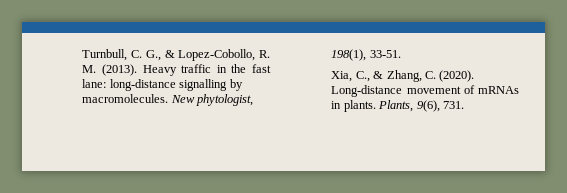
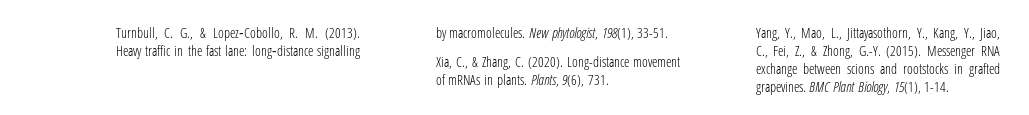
(464, 105) none -> [755,27,1000,41] [755,45,1000,59] [755,63,1000,77] [755,81,950,95] // Yang, Y., Mao, L., Jittayasothorn, Y., Kang, Y., Jiao, C., Fei, Z., & Zhong, G.-Y. (2015). Messenger RNA exchange between scions and rootstocks in grafted grapevines. BMC Plant Biology, 15(1), 1-14.

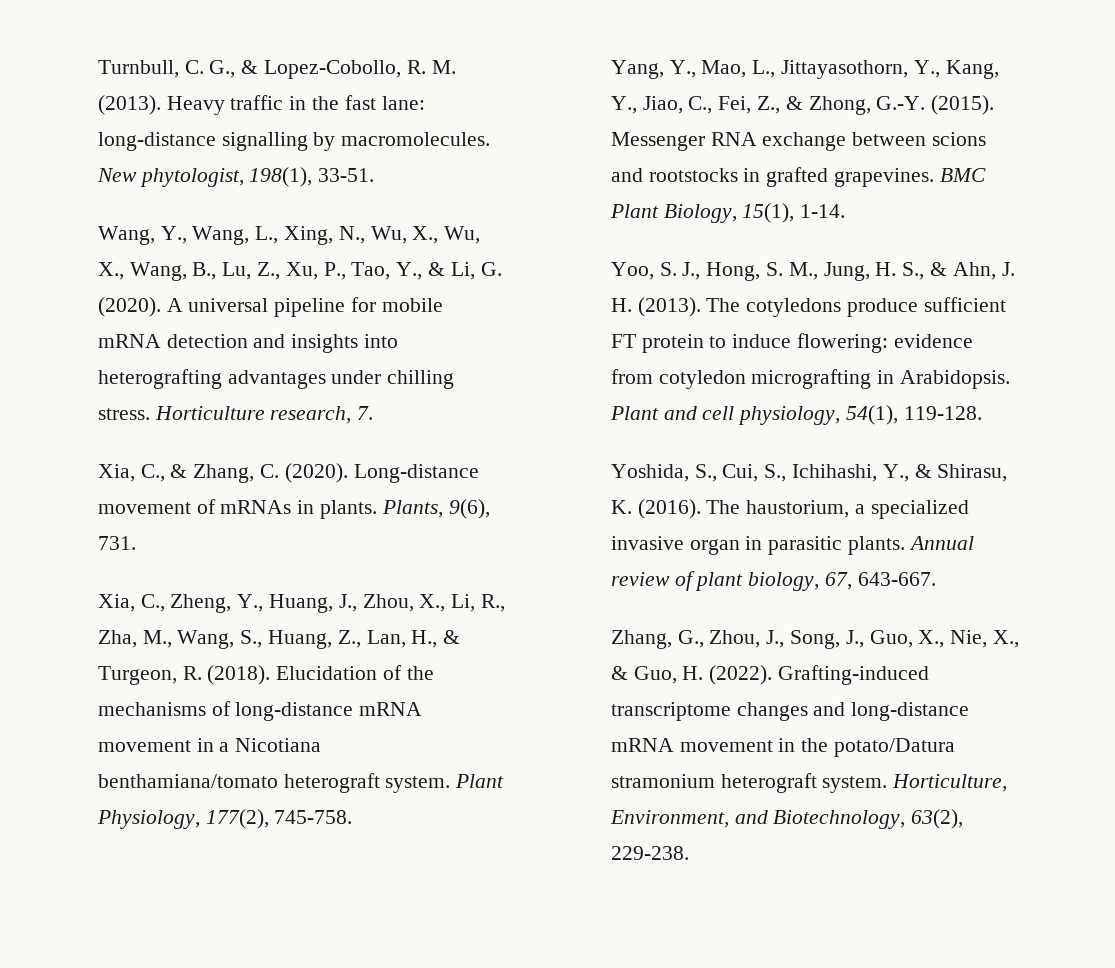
(669, 33) none -> [97,226,481,245] [97,262,502,281] [97,297,443,317] [97,334,398,353] [97,369,455,389] [97,406,374,424] // Wang, Y., Wang, L., Xing, N., Wu, X., Wu, X., Wang, B., Lu, Z., Xu, P., Tao, Y., & Li, G. (2020). A universal pipeline for mobile mRNA detection and insights into heterografting advantages under chilling stress. Horticulture research, 7.
(610, 80) none -> [97,594,505,613] [97,630,461,649] [97,665,434,685] [97,701,423,721] [97,738,322,752] [97,773,505,793] [96,809,353,829] // Xia, C., Zheng, Y., Huang, J., Zhou, X., Li, R., Zha, M., Wang, S., Huang, Z., Lan, H., & Turgeon, R. (2018). Elucidation of the mechanisms of long-distance mRNA movement in a Nicotiana benthamiana/tomato heterograft system. Plant Physiology, 177(2), 745-758.
(950, 87) none -> [610,262,1015,281] [610,297,1006,317] [610,333,973,353] [610,369,1010,389] [609,405,982,425] [610,464,1008,482] [610,499,969,519] [610,536,974,555] [610,571,936,591] [610,630,1019,649] [610,665,929,685] [610,702,970,721] [610,738,955,757] [610,773,1008,793] [609,809,964,829] [610,846,689,860] // Yoo, S. J., Hong, S. M., Jung, H. S., & Ahn, J. H. (2013). The cotyledons produce sufficient FT protein to induce flowering: evidence from cotyledon micrografting in Arabidopsis. Plant and cell physiology, 54(1), 119-128. // Yoshida, S., Cui, S., Ichihashi, Y., & Shirasu, K. (2016). The haustorium, a specialized invasive organ in parasitic plants. Annual review of plant biology, 67, 643-667. // Zhang, G., Zhou, J., Song, J., Guo, X., Nie, X., & Guo, H. (2022). Grafting-induced transcriptome changes and long-distance mRNA movement in the potato/Datura stramonium heterograft system. Horticulture, Environment, and Biotechnology, 63(2), 229-238.

